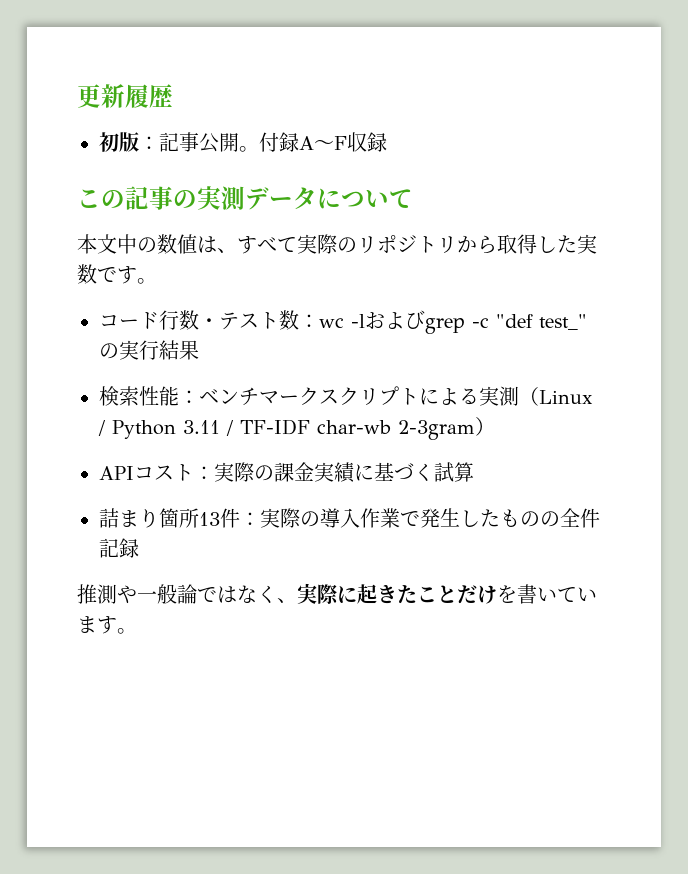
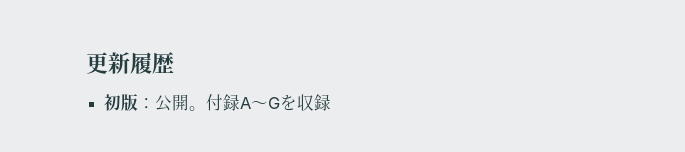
[159,132,199,152] 記事 -> (156, 103) none
[334,136,347,150] F -> [268,94,298,111] Gを
[77,186,413,211] [77,234,597,254] [77,264,157,284] [99,310,587,334] [99,340,199,360] [99,386,593,406] [98,417,495,440] [99,462,474,483] [99,508,600,528] [99,538,139,558] [77,583,597,604] [77,616,137,634] // この記事の実測データについて // 本文中の数値は、すべて実際のリポジトリから取得した実数です。 // コード行数・テスト数：wc -lおよびgrep -c "def test_"の実行結果 // 検索性能：ベンチマークスクリプトによる実測（Linux / Python 3.11 / TF-IDF char-wb 2-3gram） // APIコスト：実際の課金実績に基づく試算 // 詰まり箇所13件：実際の導入作業で発生したものの全件記録 // 推測や一般論ではなく、実際に起きたことだけを書いています。 -> (332, 102) none

